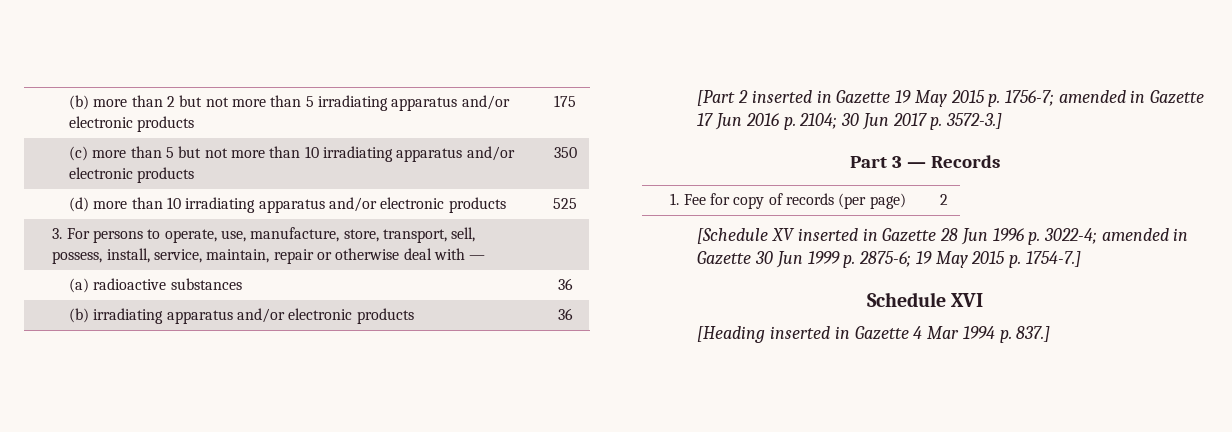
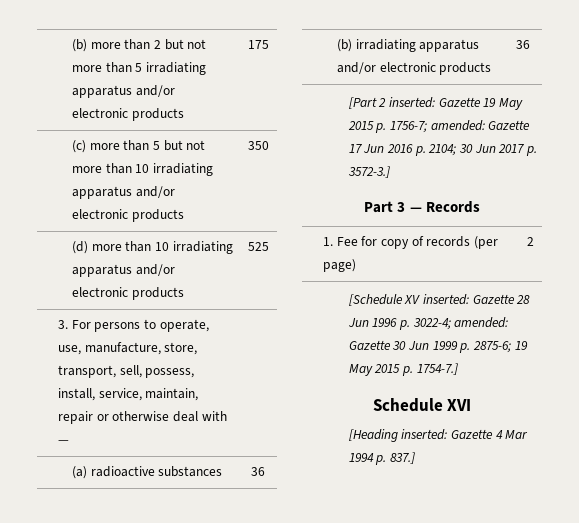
[751,90,832,103] inserted in -> [389,97,436,108] inserted:
[1058,90,1146,103] amended in -> [430,120,485,131] amended:
[797,228,878,241] inserted in -> [423,294,470,305] inserted:
[1101,228,1189,241] amended in -> [454,317,509,328] amended:
[770,326,850,339] inserted in -> [401,429,448,440] inserted:

